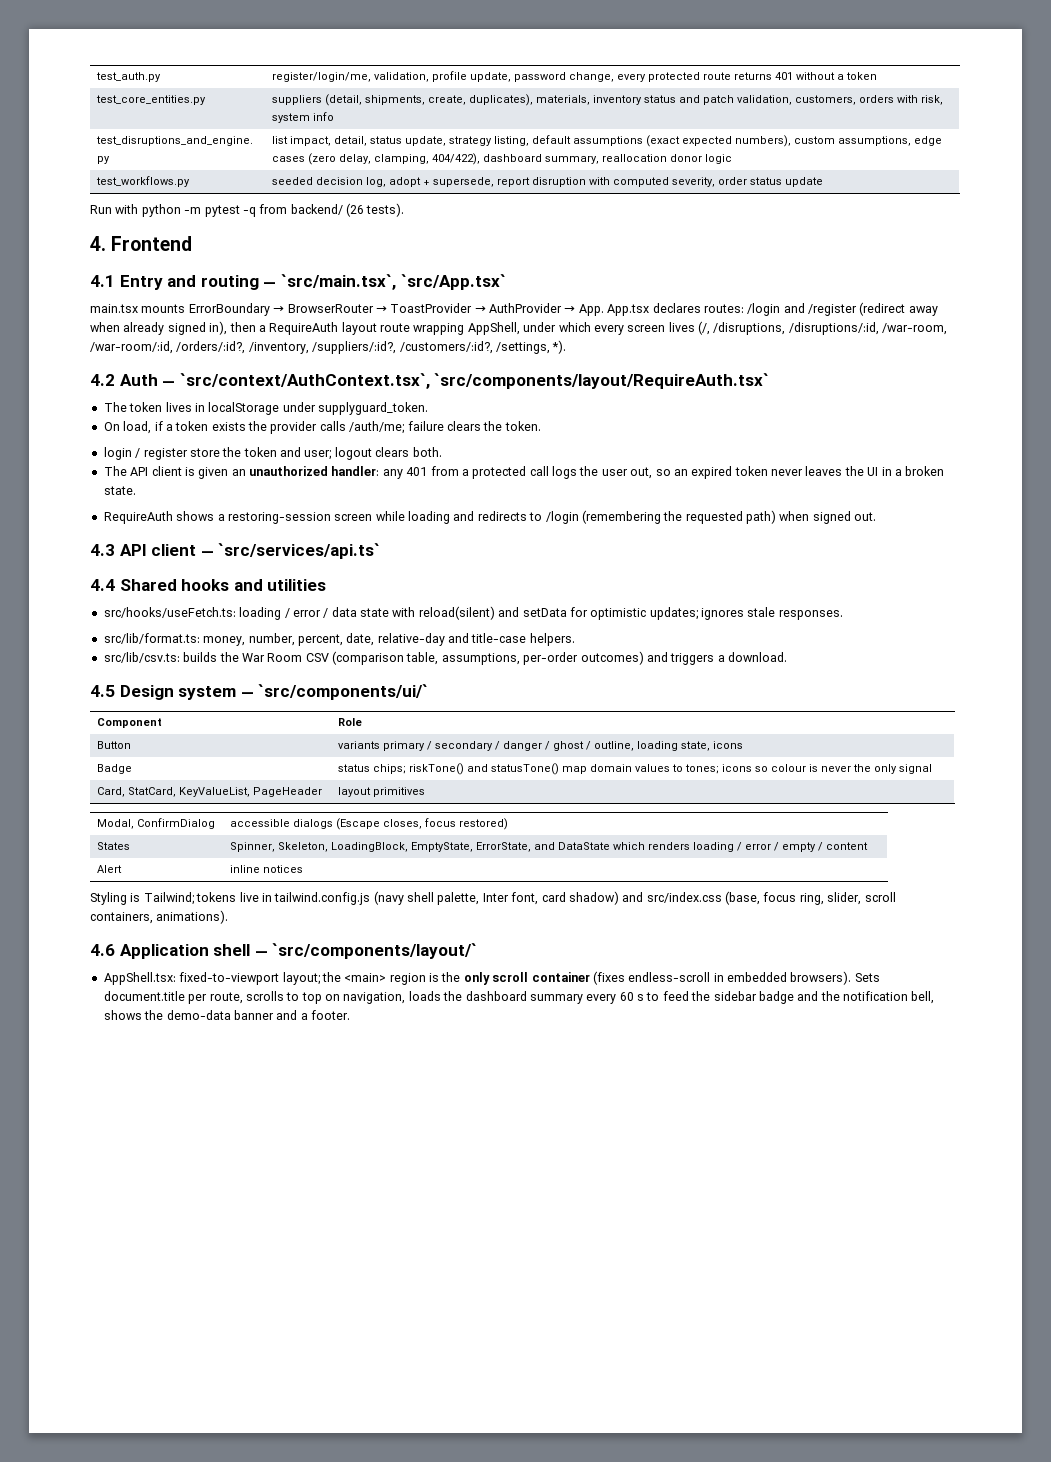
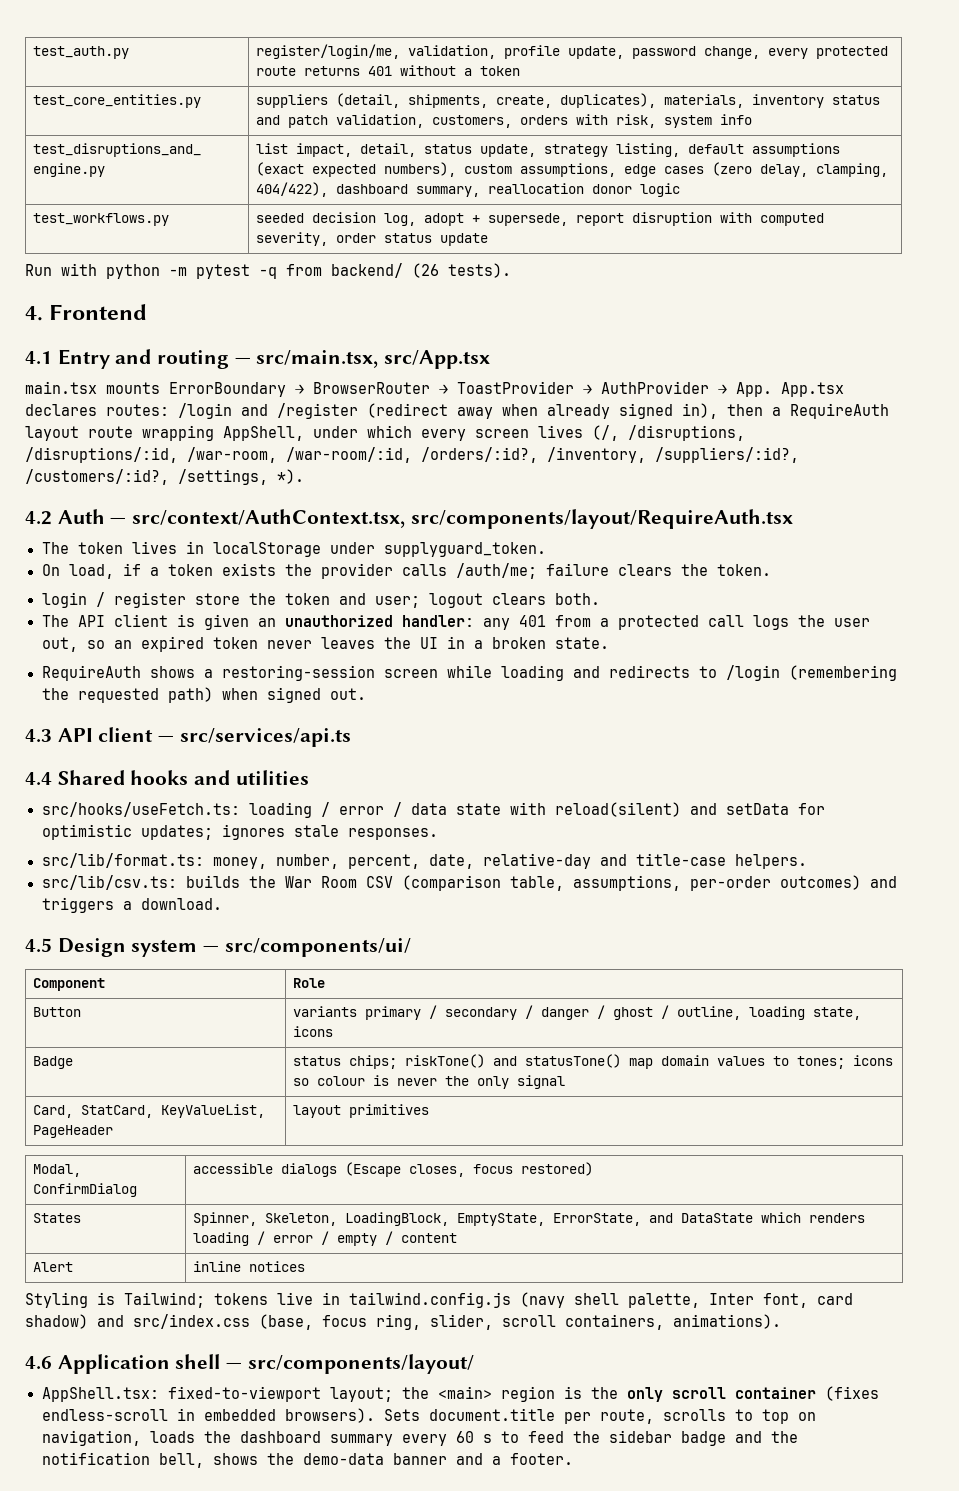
[280,274,506,290] `src/main.tsx`, `src/App.tsx` -> [256,350,491,369] src/main.tsx, src/App.tsx
[179,373,770,389] `src/context/AuthContext.tsx`, `src/components/layout/RequireAuth.tsx` -> [132,509,793,529] src/context/AuthContext.tsx, src/components/layout/RequireAuth.tsx
[218,543,381,559] `src/services/api.ts` -> [179,728,351,747] src/services/api.ts
[258,684,429,700] `src/components/ui/` -> [224,938,411,957] src/components/ui/
[272,943,478,959] `src/components/layout/` -> [247,1354,474,1374] src/components/layout/

